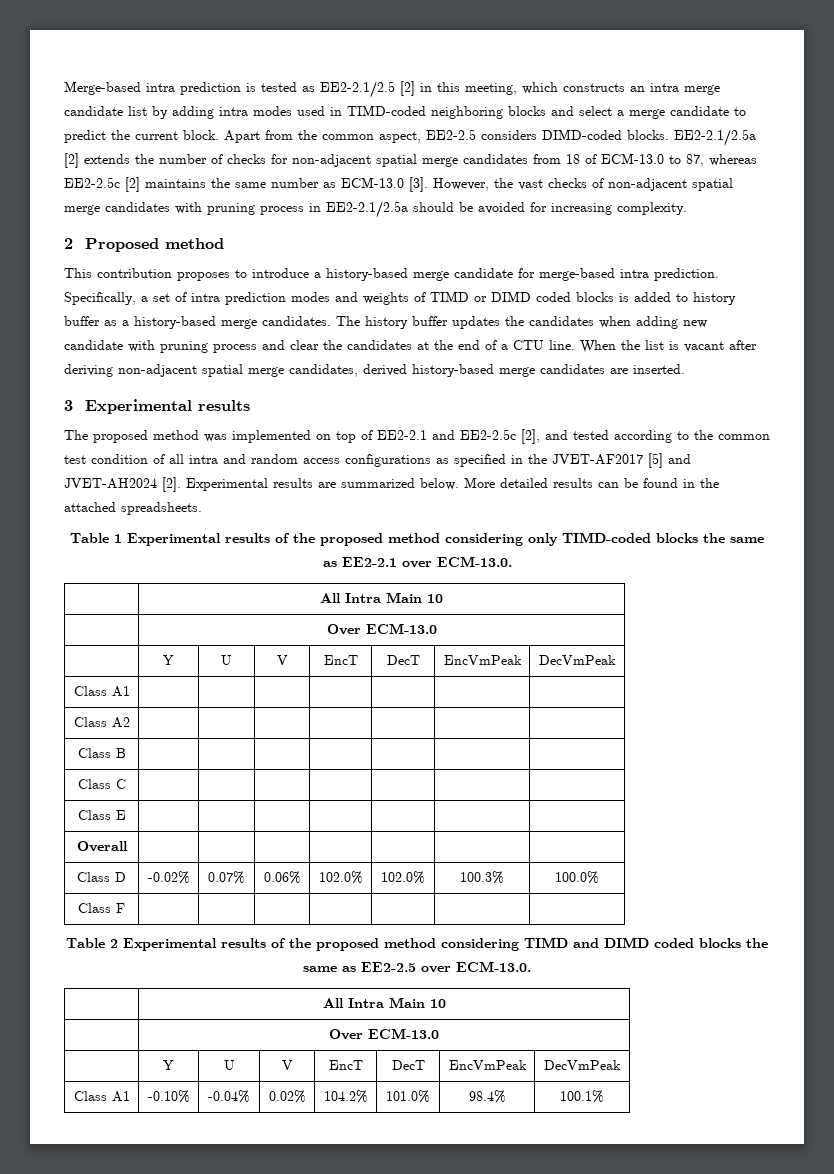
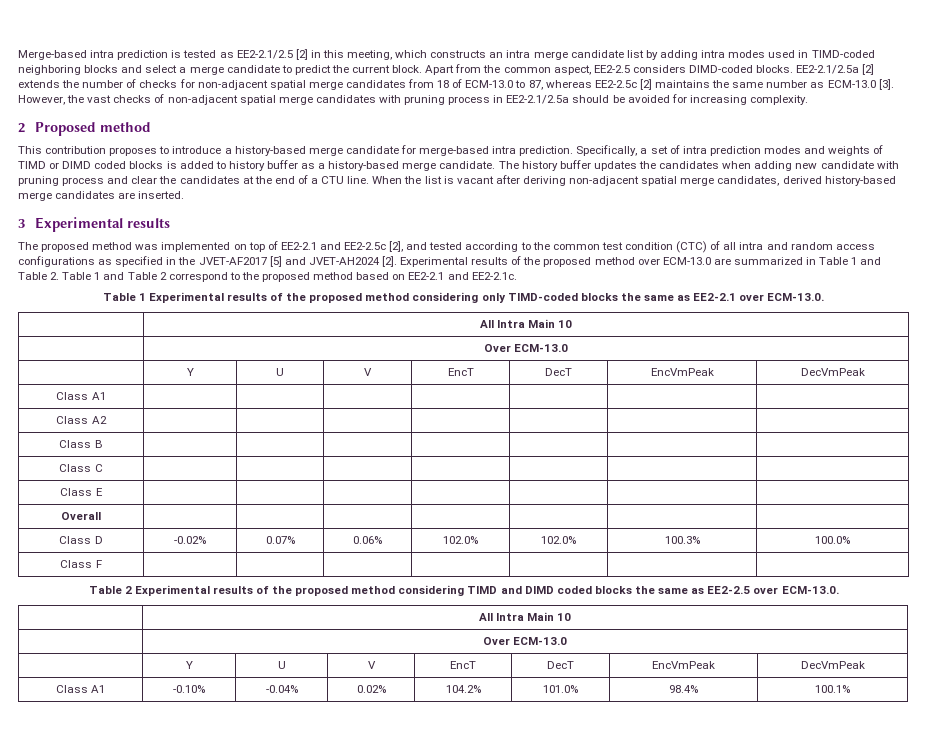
[262,316,331,326] candidates. -> [439,161,496,169] candidate.
(148, 459) none -> [676,241,708,253] (CTC)
[318,477,719,490] [64,502,202,515] are summarized below. More detailed results can be found in the attached spreadsheets. -> [511,256,882,267] [18,272,517,282] of the proposed method over ECM-13.0 are summarized in Table 1 and Table 2. Table 1 and Table 2 correspond to the proposed method based on EE2-2.1 and EE2-2.1c.

